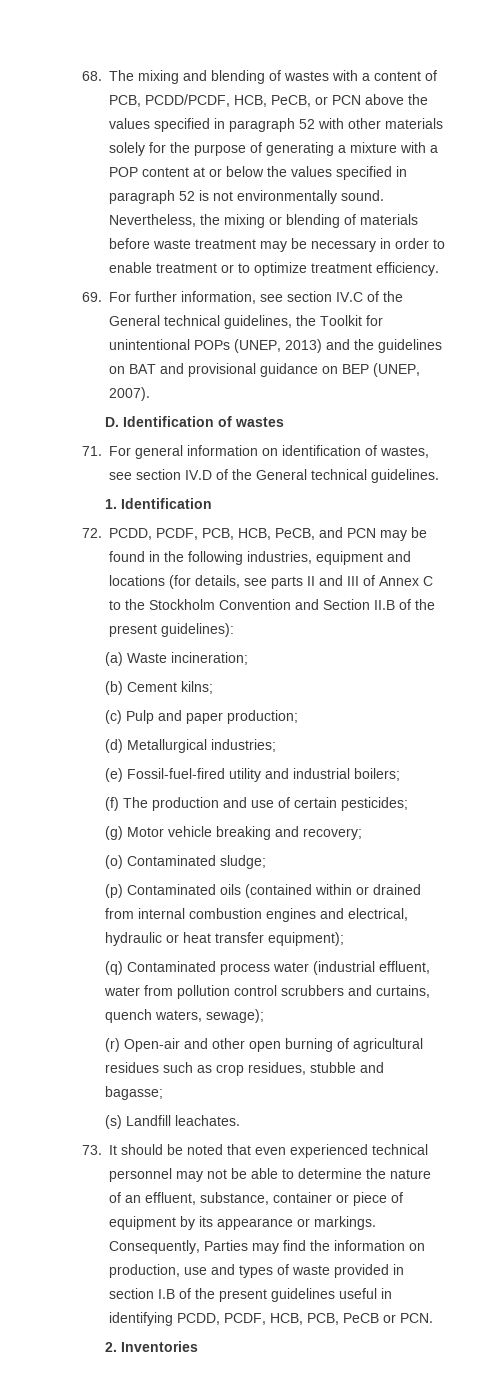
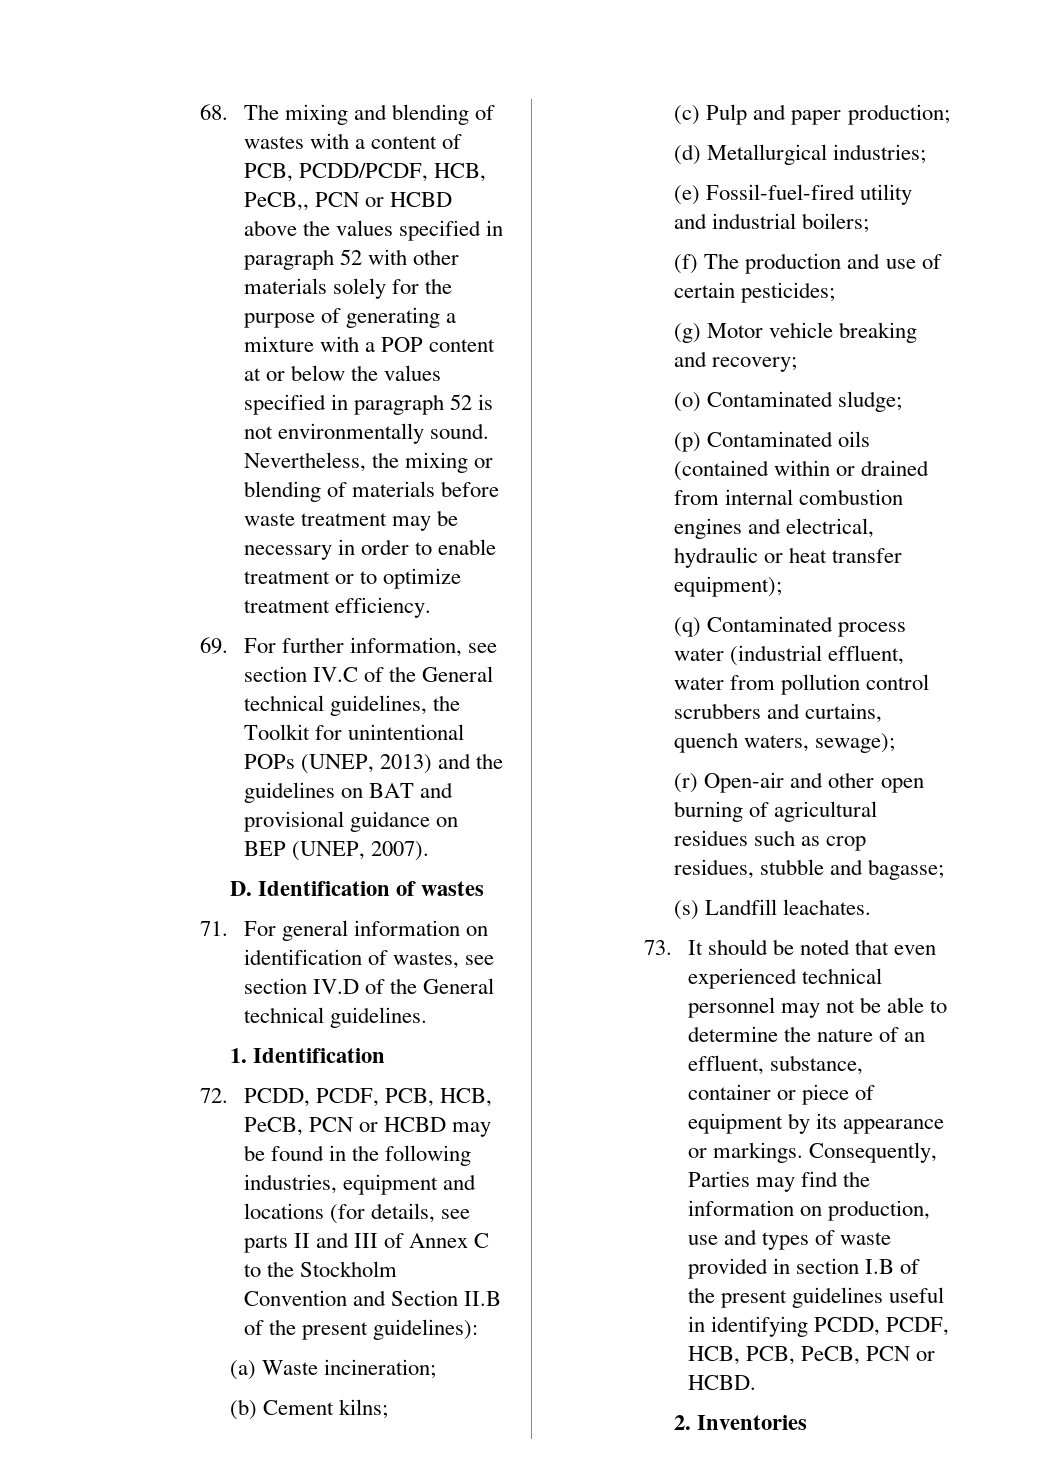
[270,95,361,107] PeCB, or PCN -> [243,192,453,211] PeCB,, PCN or HCBD
[318,527,376,538] and PCN -> [309,1117,447,1132] PCN or HCBD
[342,1313,433,1323] PeCB or PCN. -> [801,1346,936,1365] [687,1375,756,1390] PeCB, PCN or HCBD.

